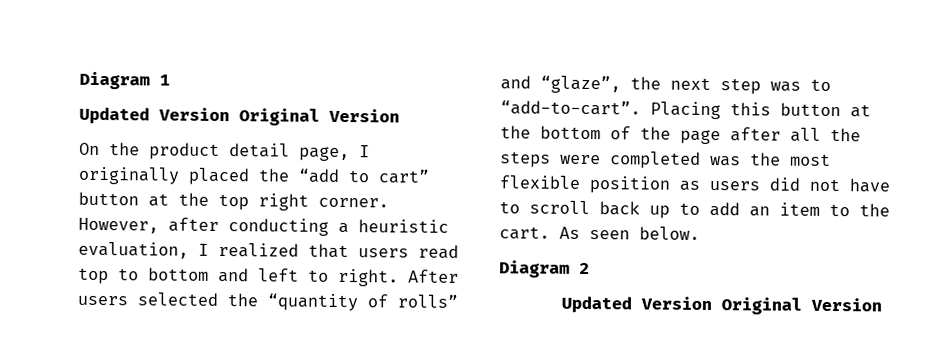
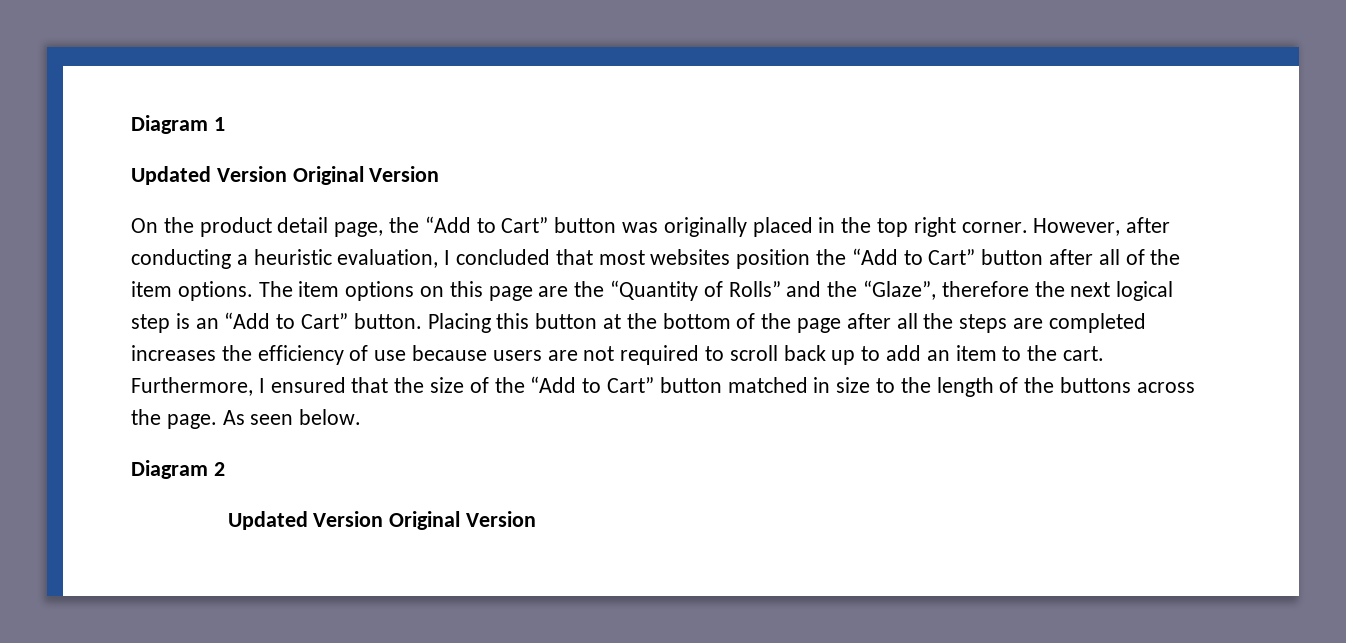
[359,145,370,158] [78,166,430,186] [78,191,169,207] I originally placed the “add to cart” button at -> [389,216,836,237] the “Add to Cart” button was originally placed in
[218,242,459,259] [78,267,459,287] [77,292,458,312] [500,75,831,95] [500,100,641,116] realized that users read top to bottom and left to right. After users selected the “quantity of rolls” and “glaze”, the next step was to “add-to-cart”. -> [456,248,1181,269] [131,280,1174,301] [131,312,422,333] concluded that most websites position the “Add to Cart” button after all of the item options. The item options on this page are the “Quantity of Rolls” and the “Glaze”, therefore the next logical step is an “Add to Cart” button.
[560,151,831,169] [499,175,890,194] were completed was the most flexible position as users did not have -> [1013,313,1146,333] [131,345,700,365] are completed increases the efficiency of use because users are not required
(550, 233) none -> [131,376,1195,397] [131,409,217,429] Furthermore, I ensured that the size of the “Add to Cart” button matched in size to the length of the buttons across the page.

